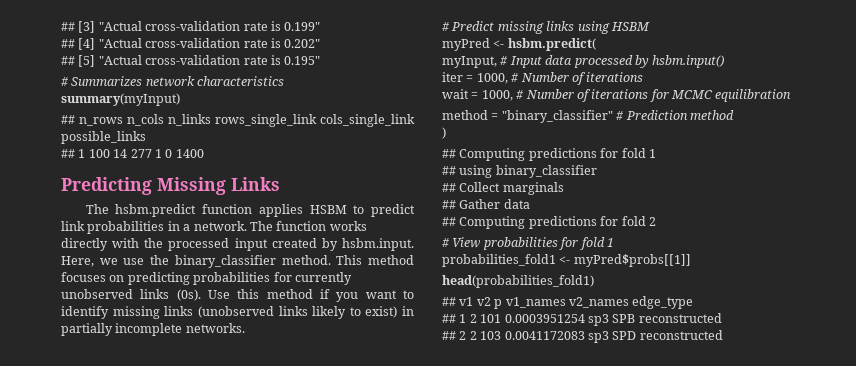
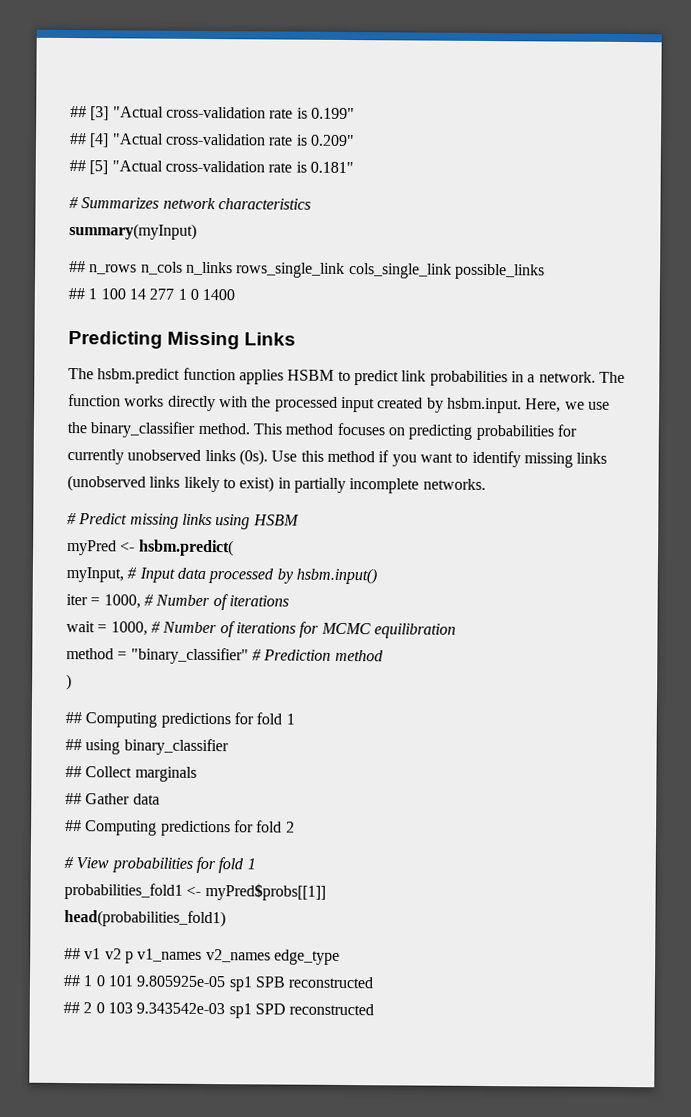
[284,39,321,48] 0.202" -> [309,134,355,147] 0.209"
[284,56,321,65] 0.195" -> [309,161,354,174] 0.181"
[469,314,609,326] 2 101 0.0003951254 sp3 -> [95,975,253,992] 0 101 9.805925e-05 sp1
[469,331,609,343] 2 103 0.0041172083 sp3 -> [95,1002,252,1019] 0 103 9.343542e-03 sp1

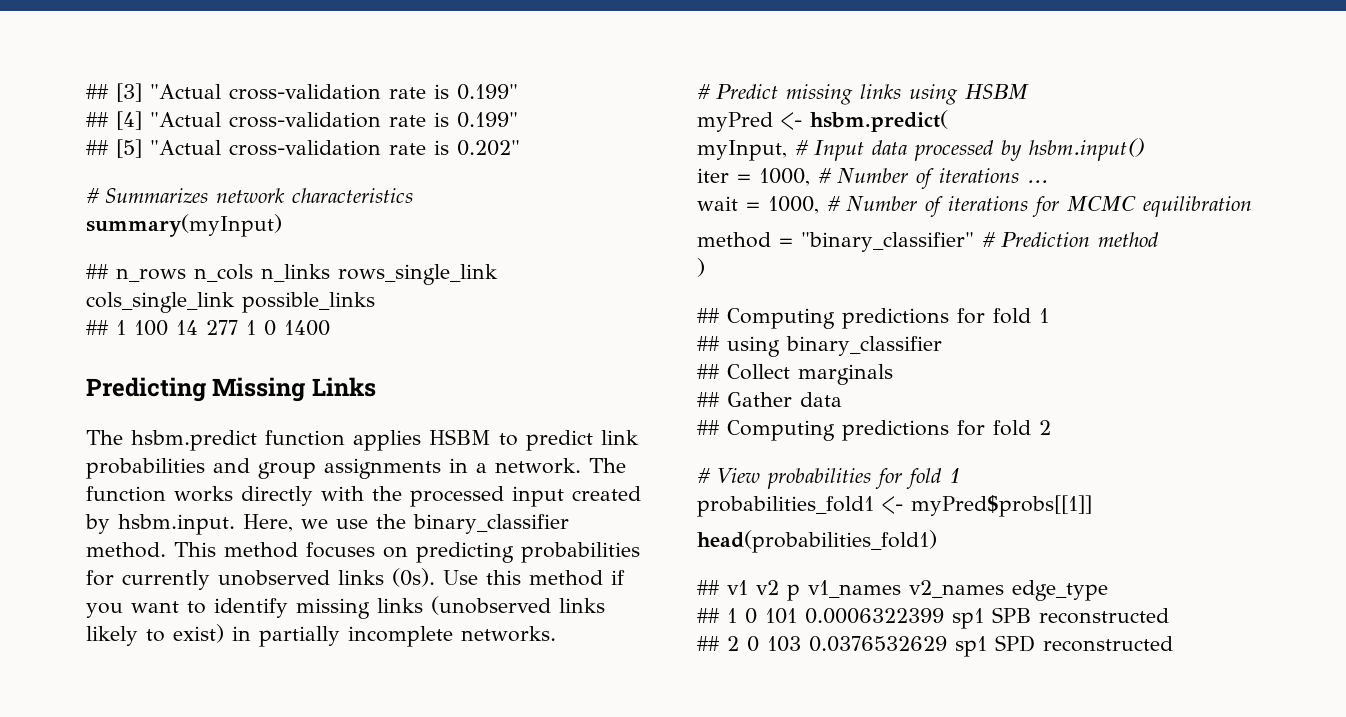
[309,134,355,147] 0.209" -> [457,112,518,128] 0.199"
[309,161,354,174] 0.181" -> [457,140,520,156] 0.202"
(508, 378) none -> [213,458,441,479] and group assignments
(289, 601) none -> [1027,180,1048,183] ...
[136,975,227,988] 9.805925e-05 -> [805,608,944,624] 0.0006322399
[136,1002,226,1015] 9.343542e-03 -> [809,636,947,652] 0.0376532629

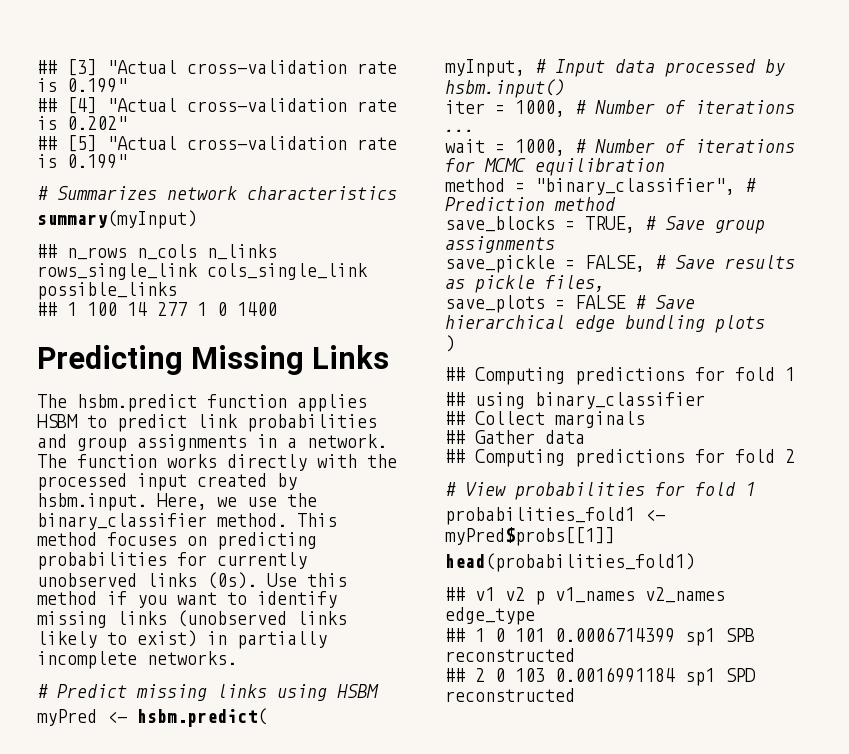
[457,112,518,128] 0.199" -> [67,116,127,130] 0.202"
[457,140,520,156] 0.202" -> [67,154,127,169] 0.199"
[801,232,974,252] "binary_classifier" -> [535,178,735,195] "binary_classifier",
(1159, 239) none -> [445,216,765,234] [445,236,555,253] [445,255,795,273] [445,275,605,293] [445,295,695,313] [445,315,765,333] // save_blocks = TRUE, # Save group assignments // save_pickle = FALSE, # Save results as pickle files, // save_plots = FALSE # Save hierarchical edge bundling plots
[805,608,944,624] 0.0006322399 -> [555,627,675,643] 0.0006714399
[809,636,947,652] 0.0376532629 -> [555,667,675,683] 0.0016991184

